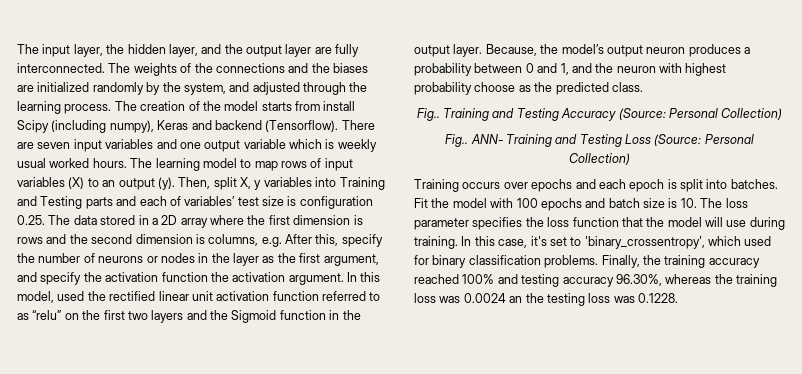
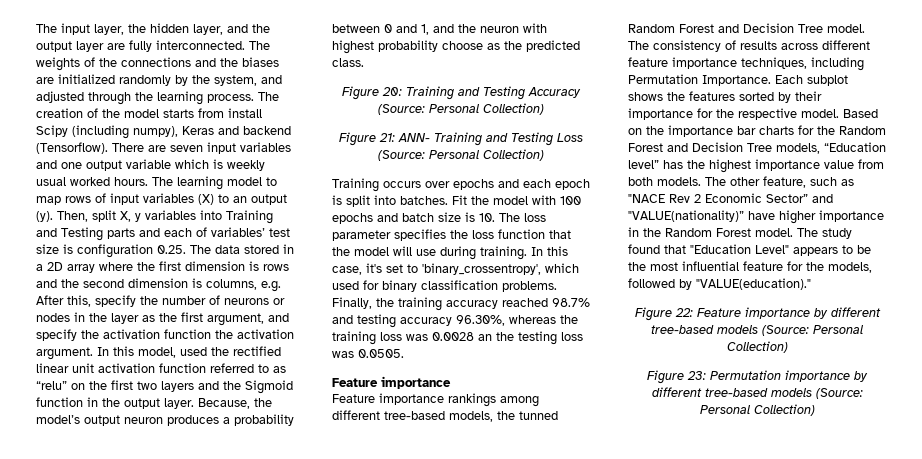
[416,108,440,121] Fig.. -> [342,86,402,100] Figure 20:
[445,134,469,147] Fig.. -> [339,132,395,146] Figure 21:
[462,274,495,284] 100% -> [552,298,590,307] 98.7%
[463,293,506,303] 0.0024 -> [432,332,474,341] 0.0028
[638,293,678,303] 0.1228. -> [358,349,404,358] [332,376,451,389] [332,393,539,407] [332,410,558,422] [628,23,865,33] [628,40,870,52] [628,57,864,71] [628,74,848,86] [628,91,822,103] [628,108,878,120] [628,125,886,137] [628,142,886,154] [628,159,884,173] [628,176,854,188] [628,193,833,203] [628,210,884,224] [628,227,852,239] [628,244,871,256] [628,261,872,273] [628,278,811,290] [634,307,881,321] [651,325,864,336] [726,341,788,353] [647,370,868,384] [651,387,863,399] [699,404,815,416] 0.0505. // Feature importance // Feature importance rankings among different tree-based models, the tunned Random Forest and Decision Tree model. The consistency of results across different feature importance techniques, including Permutation Importance. Each subplot shows the features sorted by their importance for the respective model. Based on the importance bar charts for the Random Forest and Decision Tree models, “Education level” has the highest importance value from both models. The other feature, such as "NACE Rev 2 Economic Sector” and "VALUE(nationality)” have higher importance in the Random Forest model. The study found that "Education Level" appears to be the most influential feature for the models, followed by "VALUE(education)." // Figure 22: Feature importance by different tree-based models (Source: Personal Collection) // Figure 23: Permutation importance by different tree-based models (Source: Personal Collection)

